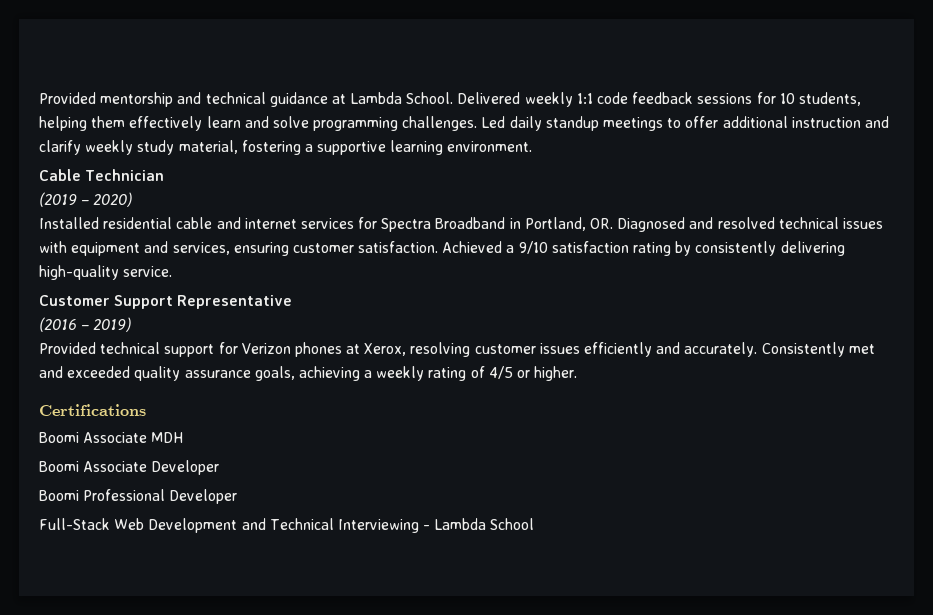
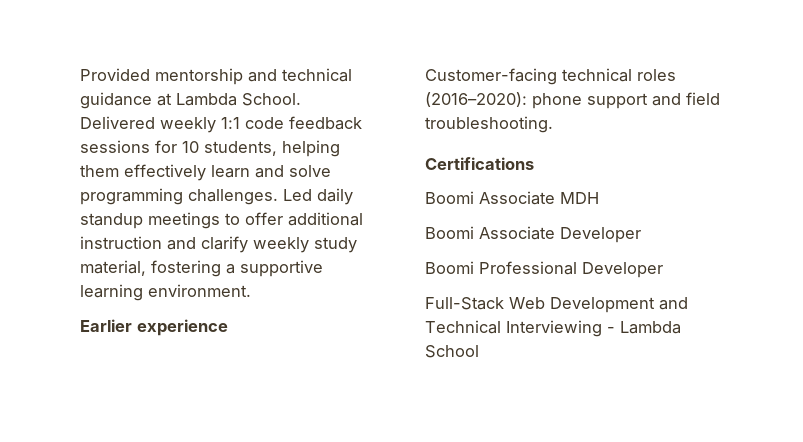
[39,169,165,181] [39,192,133,207] [39,217,883,232] [39,241,845,256] [39,265,173,280] [39,295,293,309] [39,317,132,332] [39,342,875,357] [39,366,578,381] Cable Technician // (2019 – 2020) // Installed residential cable and internet services for Spectra Broadband in Portland, OR. Diagnosed and resolved technical issues with equipment and services, ensuring customer satisfaction. Achieved a 9/10 satisfaction rating by consistently delivering high-quality service. // Customer Support Representative // (2016 – 2019) // Provided technical support for Verizon phones at Xerox, resolving customer issues efficiently and accurately. Consistently met and exceeded quality assurance goals, achieving a weekly rating of 4/5 or higher. -> [80,319,228,336] [425,68,676,85] [425,92,720,109] [425,116,553,133] Earlier experience // Customer-facing technical roles (2016–2020): phone support and field troubleshooting.

